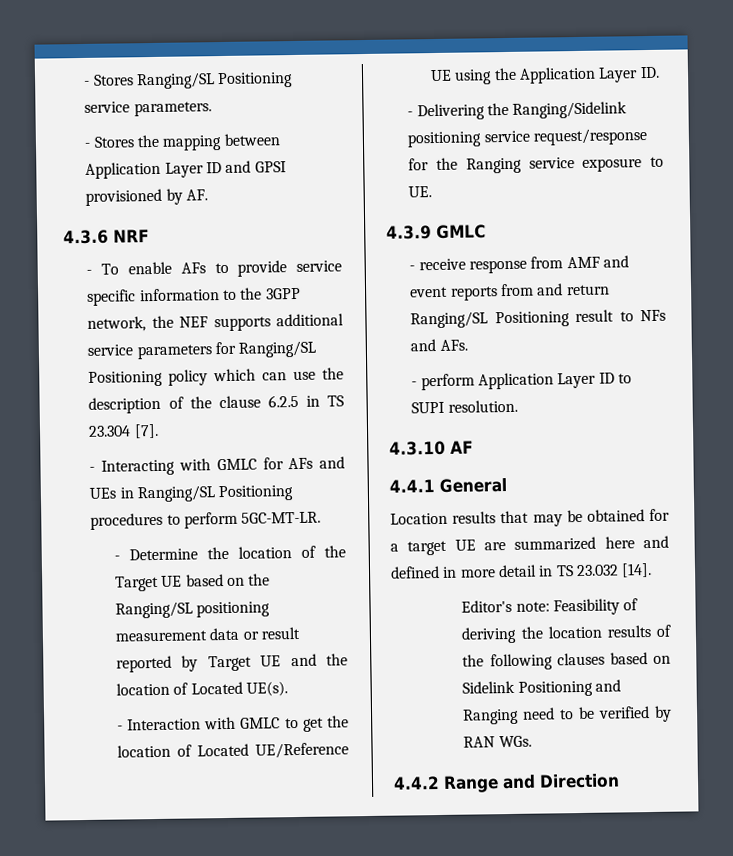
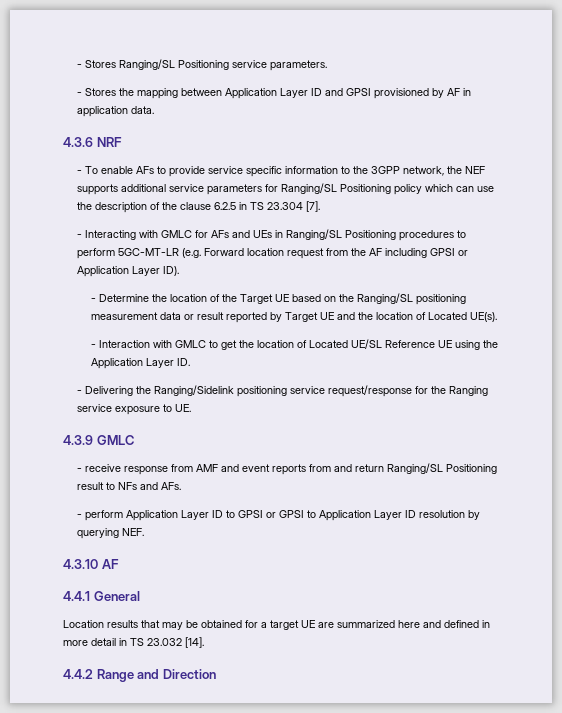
[186,189,209,201] AF. -> [447,88,472,96] [77,106,155,117] AF in application data.
[241,511,322,524] 5GC-MT-LR. -> [118,248,469,259] [77,266,180,277] 5GC-MT-LR (e.g. Forward location request from the AF including GPSI or Application Layer ID).
[255,742,349,759] UE/Reference -> [351,339,436,349] UE/SL Reference
[411,399,518,414] SUPI resolution. -> [238,510,481,521] [77,528,145,539] GPSI or GPSI to Application Layer ID resolution by querying NEF.
[461,598,639,616] [461,624,671,644] [462,652,671,671] [462,679,622,697] [462,705,672,725] [463,735,532,748] // Editor's note: Feasibility of deriving the location results of the following clauses based on Sidelink Positioning and Ranging need to be verified by RAN WGs. -> (204, 642) none

